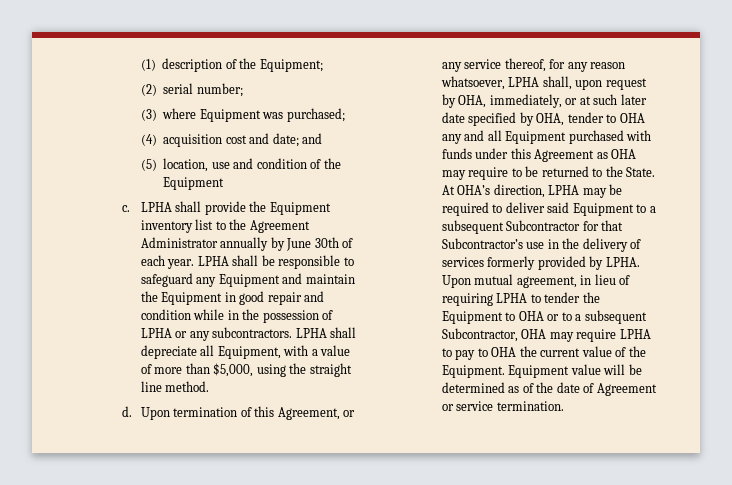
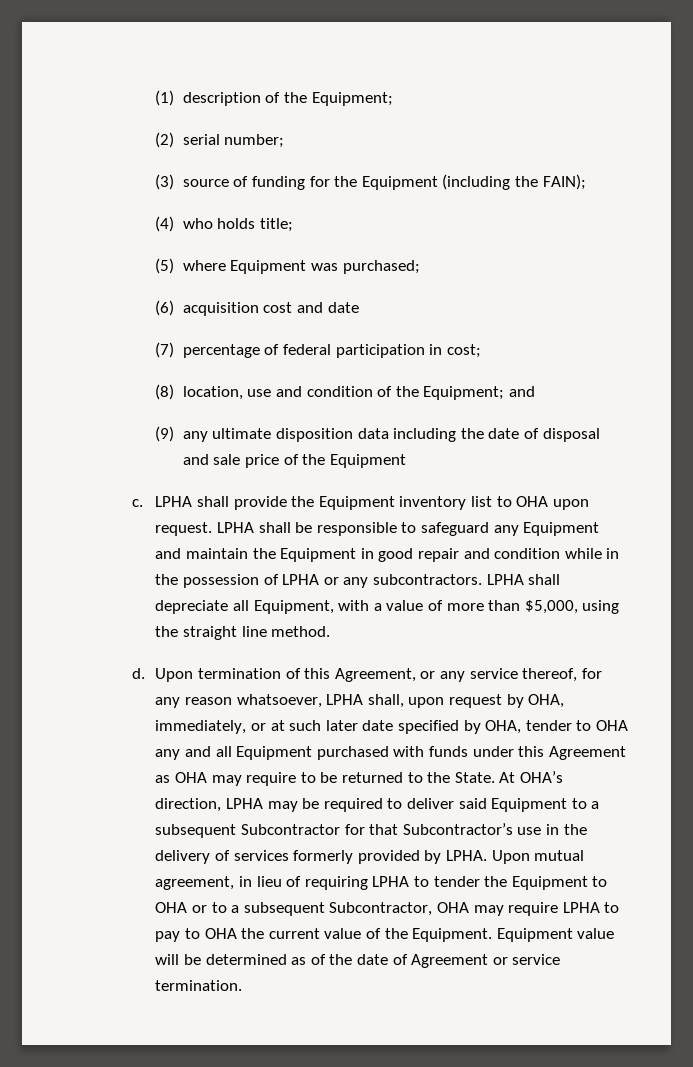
(157, 115) none -> [182,174,586,190] [155,216,294,232] [155,258,175,274] source of funding for the Equipment (including the FAIN); // (4) who holds title; // (5)
[140,134,157,146] (4) -> [155,300,175,316] (6)
[272,133,323,147] [140,159,157,171] date; and // (5) -> [327,302,359,313] [155,342,481,358] [155,384,175,400] date // (7) percentage of federal participation in cost; // (8)
(341, 163) none -> [423,386,535,400] [155,426,600,442] [182,454,326,468] Equipment; and // (9) any ultimate disposition data including the date of disposal and sale price of the
[229,219,310,233] [140,237,354,251] [140,255,195,269] the Agreement Administrator annually by June 30th of each year. -> [516,496,589,510] [155,522,213,536] OHA upon request.

